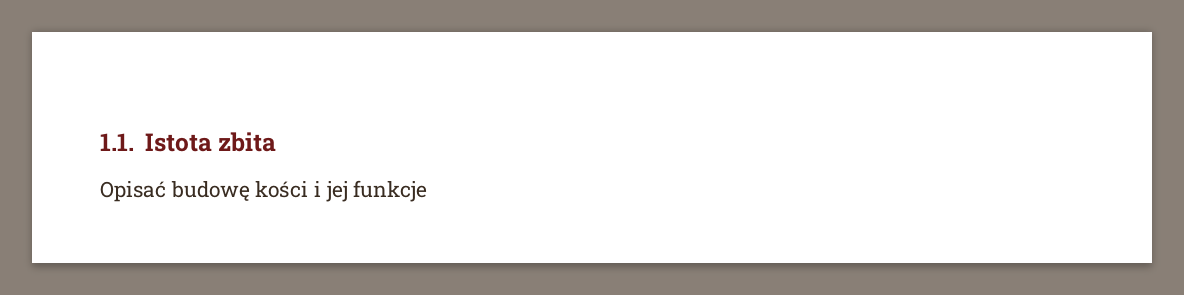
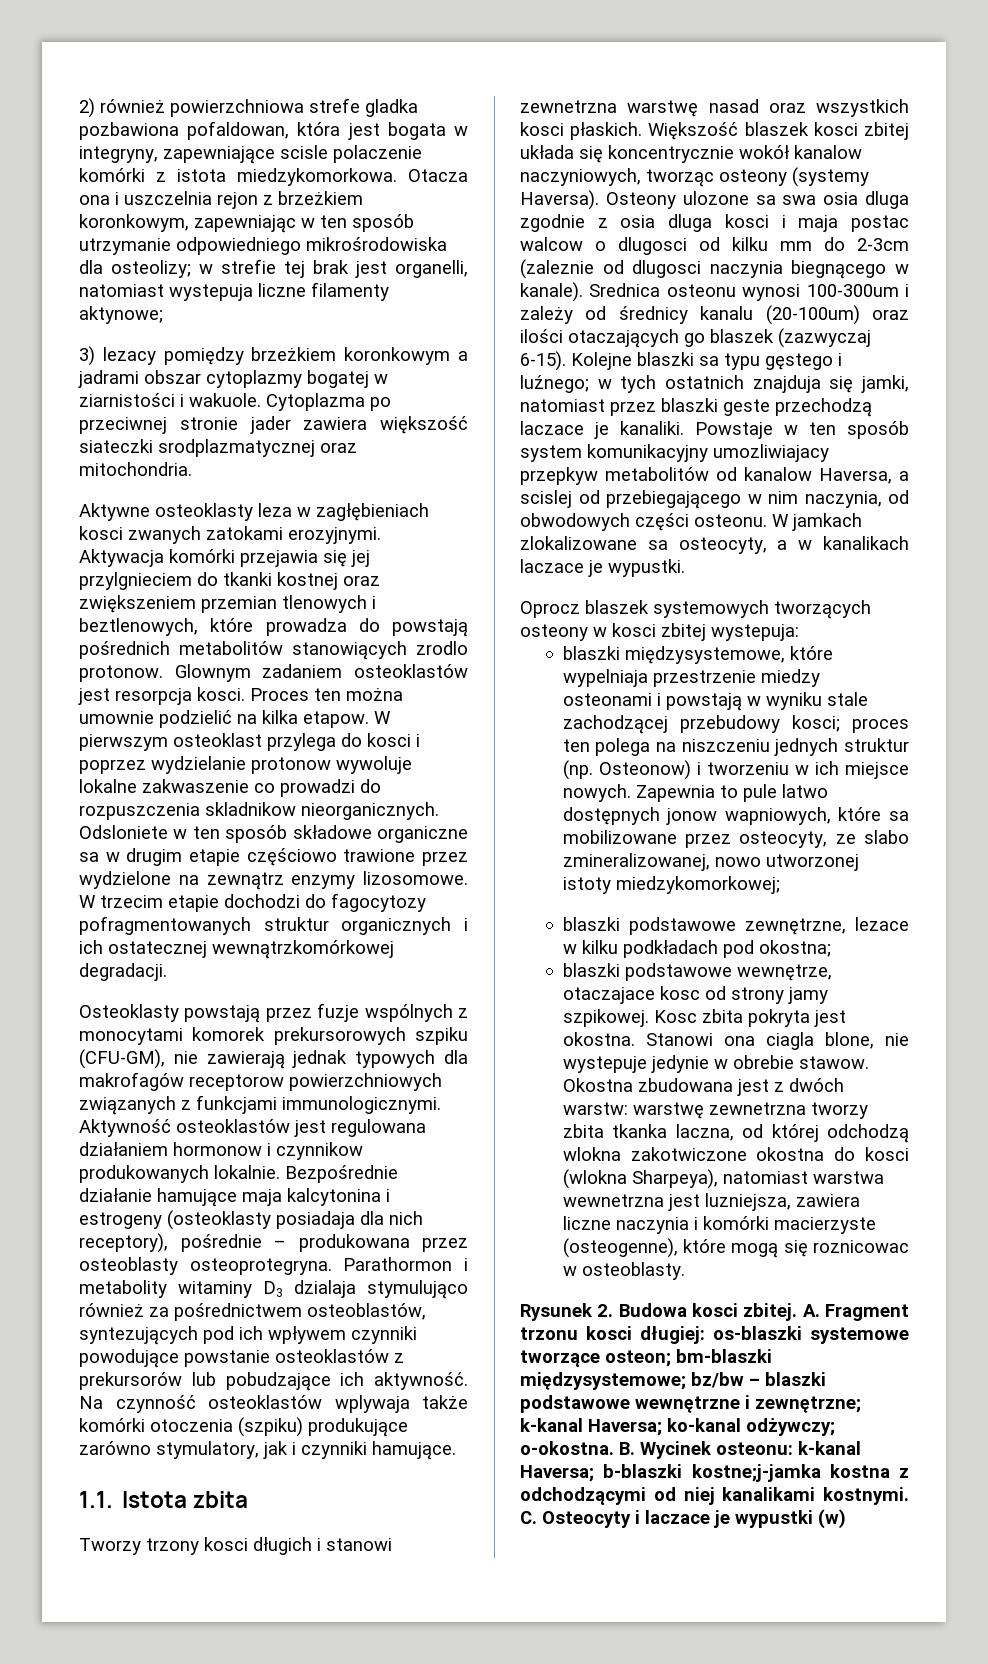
[100,132,277,152] [100,180,428,202] 1.1. Istota zbita // Opisać budowę kości i jej funkcje -> [79,98,418,118] [79,121,468,140] [79,145,422,164] [79,168,468,186] [79,191,363,209] [79,214,414,233] [79,237,447,255] [79,259,468,278] [79,282,389,301] [79,306,163,324] [79,346,468,366] [78,370,388,388] [79,393,391,411] [79,416,468,434] [79,439,357,457] [79,462,192,476] [79,503,429,521] [79,526,381,544] [79,549,370,567] [79,572,380,590] [79,595,376,613] [79,618,468,637] [79,641,468,660] [79,664,469,682] [78,687,403,705] [79,710,391,728] [79,733,420,751] [79,756,412,774] [79,779,381,797] [79,802,439,820] [79,825,468,843] [79,848,468,866] [79,871,468,890] [79,893,426,912] [79,916,468,935] [79,940,394,959] [79,963,167,981] [79,1003,468,1023] [79,1027,468,1045] [79,1049,468,1069] [79,1072,442,1091] [79,1095,441,1115] [79,1119,426,1137] [79,1142,363,1160] [79,1165,398,1183] [79,1188,390,1207] [79,1210,423,1230] [79,1233,468,1253] [79,1257,469,1275] [79,1280,468,1299] [79,1303,426,1321] [79,1326,417,1345] [79,1349,404,1368] [79,1372,468,1391] [79,1395,468,1413] [79,1417,408,1437] [79,1441,456,1460] [79,1491,249,1508] [79,1537,392,1555] [520,99,909,117] [520,122,909,140] [520,145,862,163] [520,167,869,187] [520,190,909,210] [520,214,909,232] [520,237,909,255] [520,259,909,279] [520,282,909,302] [520,305,909,325] [520,328,871,348] [520,351,842,371] [520,375,909,393] [520,398,872,417] [520,421,909,439] [520,444,829,462] [520,467,909,485] [520,490,909,509] [520,513,862,531] [520,536,909,554] [520,559,685,577] [520,600,871,619] [520,623,799,641] [562,646,833,664] [562,669,820,687] [562,692,868,711] [562,715,909,734] [562,738,909,756] [562,760,909,780] [562,784,828,802] [562,807,909,825] [562,830,909,848] [562,853,859,871] [562,876,780,894] [562,917,909,935] [562,940,831,958] [562,963,832,981] [562,986,828,1004] [562,1009,846,1027] [562,1032,909,1050] [562,1055,869,1073] [562,1078,844,1096] [562,1102,868,1119] [562,1124,909,1143] [562,1147,909,1161] [562,1169,884,1189] [562,1193,860,1211] [562,1216,876,1234] [562,1238,909,1258] [562,1262,685,1280] [520,1303,909,1321] [520,1326,909,1344] [520,1349,772,1367] [520,1372,826,1390] [520,1395,861,1413] [520,1418,835,1436] [520,1441,861,1459] [520,1464,909,1482] [520,1487,909,1505] [520,1509,846,1529] 2) również powierzchniowa strefe gladka pozbawiona pofaldowan, która jest bogata w integryny, zapewniające scisle polaczenie komórki z istota miedzykomorkowa. Otacza ona i uszczelnia rejon z brzeżkiem koronkowym, zapewniając w ten sposób utrzymanie odpowiedniego mikrośrodowiska dla osteolizy; w strefie tej brak jest organelli, natomiast wystepuja liczne filamenty aktynowe; // 3) lezacy pomiędzy brzeżkiem koronkowym a jadrami obszar cytoplazmy bogatej w ziarnistości i wakuole. Cytoplazma po przeciwnej stronie jader zawiera większość siateczki srodplazmatycznej oraz mitochondria. // Aktywne osteoklasty leza w zagłębieniach kosci zwanych zatokami erozyjnymi. Aktywacja komórki przejawia się jej przylgnieciem do tkanki kostnej oraz zwiększeniem przemian tlenowych i beztlenowych, które prowadza do powstają pośrednich metabolitów stanowiących zrodlo protonow. Glownym zadaniem osteoklastów jest resorpcja kosci. Proces ten można umownie podzielić na kilka etapow. W pierwszym osteoklast przylega do kosci i poprzez wydzielanie protonow wywoluje lokalne zakwaszenie co prowadzi do rozpuszczenia skladnikow nieorganicznych. Odsloniete w ten sposób składowe organiczne sa w drugim etapie częściowo trawione przez wydzielone na zewnątrz enzymy lizosomowe. W trzecim etapie dochodzi do fagocytozy pofragmentowanych struktur organicznych i ich ostatecznej wewnątrzkomórkowej degradacji. // Osteoklasty powstają przez fuzje wspólnych z monocytami komorek prekursorowych szpiku (CFU-GM), nie zawierają jednak typowych dla makrofagów receptorow powierzchniowych związanych z funkcjami immunologicznymi. Aktywność osteoklastów jest regulowana działaniem hormonow i czynnikow produkowanych lokalnie. Bezpośrednie działanie hamujące maja kalcytonina i estrogeny (osteoklasty posiadaja dla nich receptory), pośrednie – produkowana przez osteoblasty osteoprotegryna. Parathormon i metabolity witaminy D3 dzialaja stymulująco również za pośrednictwem osteoblastów, syntezujących pod ich wpływem czynniki powodujące powstanie osteoklastów z prekursorów lub pobudzające ich aktywność. Na czynność osteoklastów wplywaja także komórki otoczenia (szpiku) produkujące zarówno stymulatory, jak i czynniki hamujące. // 1.1. Istota zbita // Tworzy trzony kosci długich i stanowi zewnetrzna warstwę nasad oraz wszystkich kosci płaskich. Większość blaszek kosci zbitej układa się koncentrycznie wokół kanalow naczyniowych, tworząc osteony (systemy Haversa). Osteony ulozone sa swa osia dluga zgodnie z osia dluga kosci i maja postac walcow o dlugosci od kilku mm do 2-3cm (zaleznie od dlugosci naczynia biegnącego w kanale). Srednica osteonu wynosi 100-300um i zależy od średnicy kanalu (20-100um) oraz ilości otaczających go blaszek (zazwyczaj 6-15). Kolejne blaszki sa typu gęstego i luźnego; w tych ostatnich znajduja się jamki, natomiast przez blaszki geste przechodzą laczace je kanaliki. Powstaje w ten sposób system komunikacyjny umozliwiajacy przepkyw metabolitów od kanalow Haversa, a scislej od przebiegającego w nim naczynia, od obwodowych części osteonu. W jamkach zlokalizowane sa osteocyty, a w kanalikach laczace je wypustki. // Oprocz blaszek systemowych tworzących osteony w kosci zbitej wystepuja: // blaszki międzysystemowe, które wypelniaja przestrzenie miedzy osteonami i powstają w wyniku stale zachodzącej przebudowy kosci; proces ten polega na niszczeniu jednych struktur (np. Osteonow) i tworzeniu w ich miejsce nowych. Zapewnia to pule latwo dostępnych jonow wapniowych, które sa mobilizowane przez osteocyty, ze slabo zmineralizowanej, nowo utworzonej istoty miedzykomorkowej; // blaszki podstawowe zewnętrzne, lezace w kilku podkładach pod okostna; // blaszki podstawowe wewnętrze, otaczajace kosc od strony jamy szpikowej. Kosc zbita pokryta jest okostna. Stanowi ona ciagla blone, nie wystepuje jedynie w obrebie stawow. Okostna zbudowana jest z dwóch warstw: warstwę zewnetrzna tworzy zbita tkanka laczna, od której odchodzą wlokna zakotwiczone okostna do kosci (wlokna Sharpeya), natomiast warstwa wewnetrzna jest luzniejsza, zawiera liczne naczynia i komórki macierzyste (osteogenne), które mogą się roznicowac w osteoblasty. // Rysunek 2. Budowa kosci zbitej. A. Fragment trzonu kosci długiej: os-blaszki systemowe tworzące osteon; bm-blaszki międzysystemowe; bz/bw – blaszki podstawowe wewnętrzne i zewnętrzne; k-kanal Haversa; ko-kanal odżywczy; o-okostna. B. Wycinek osteonu: k-kanal Haversa; b-blaszki kostne;j-jamka kostna z odchodzącymi od niej kanalikami kostnymi. C. Osteocyty i laczace je wypustki (w)

